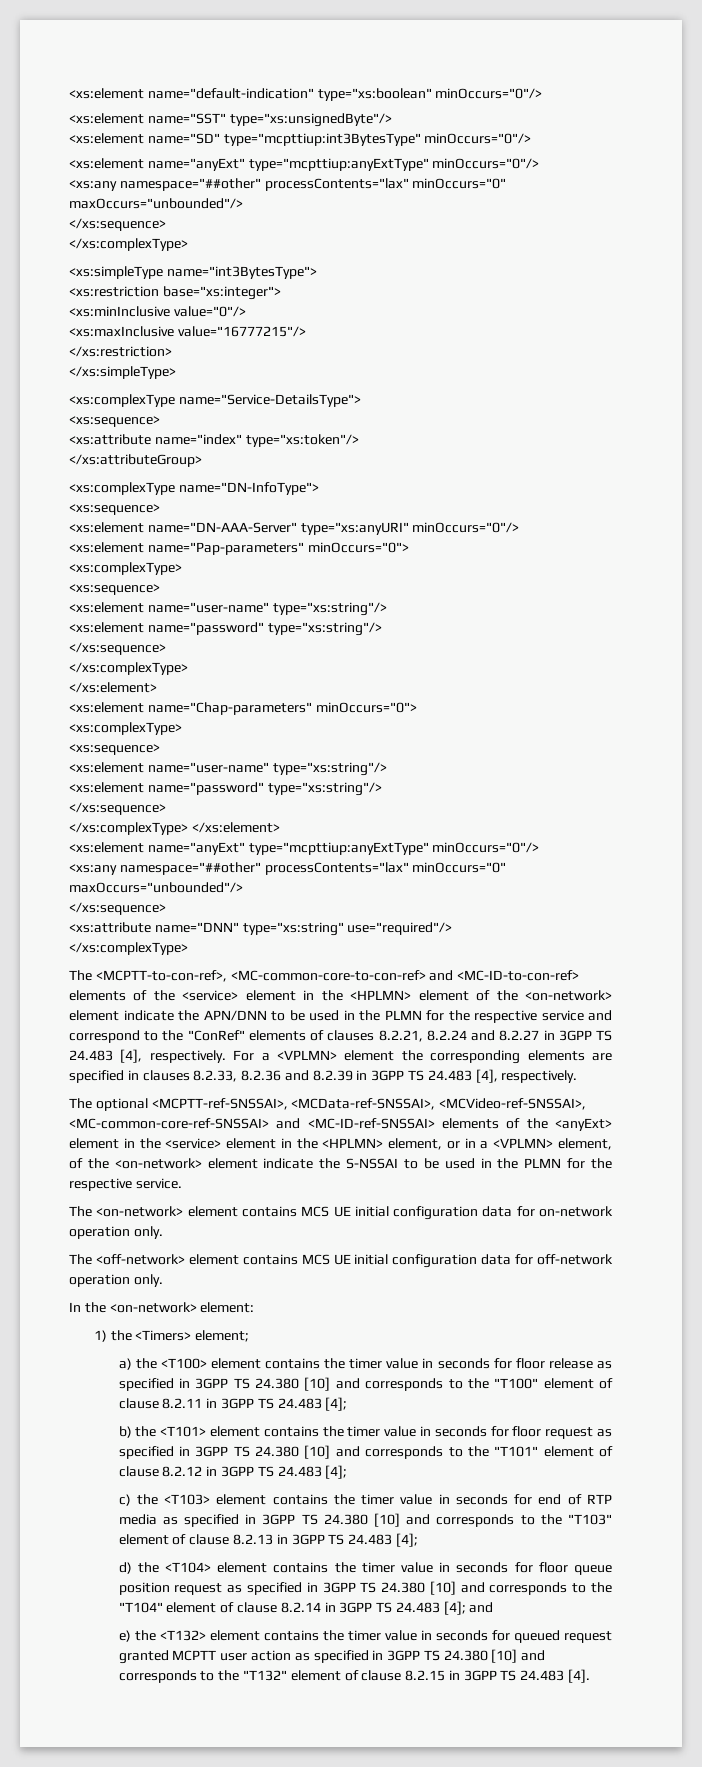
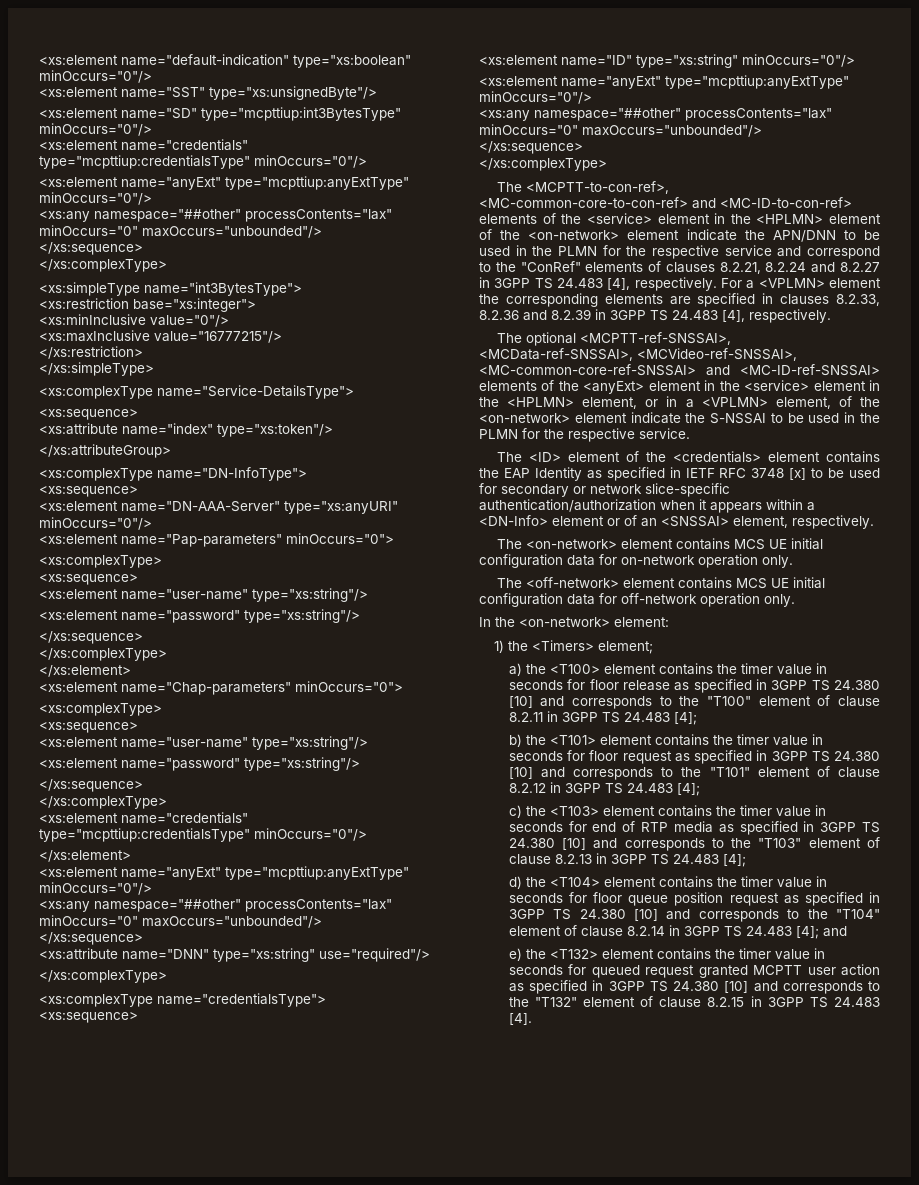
(532, 138) none -> [39,139,248,151] [39,155,367,169] // <xs:element name="credentials" type="mcpttiup:credentialsType" minOccurs="0"/>
(188, 828) none -> [39,812,248,824] [39,828,367,842] // <xs:element name="credentials" type="mcpttiup:credentialsType" minOccurs="0"/> //
(188, 948) none -> [39,993,326,1007] [39,1012,138,1023] [479,54,855,68] [479,75,849,89] [479,91,592,104] [479,108,832,121] [479,124,762,137] [479,141,583,154] [479,158,607,171] // <xs:complexType name="credentialsType"> // <xs:sequence> // <xs:element name="ID" type="xs:string" minOccurs="0"/> // <xs:element name="anyExt" type="mcpttiup:anyExtType" minOccurs="0"/> // <xs:any namespace="##other" processContents="lax" minOccurs="0" maxOccurs="unbounded"/> // </xs:sequence> // </xs:complexType>
(182, 1183) none -> [497,451,880,463] [479,467,880,481] [479,483,730,497] [479,499,815,513] [479,515,874,529] // The <ID> element of the <credentials> element contains the EAP Identity as specified in IETF RFC 3748 [x] to be used for secondary or network slice-specific authentication/authorization when it appears within a <DN-Info> element or of an <SNSSAI> element, respectively.

